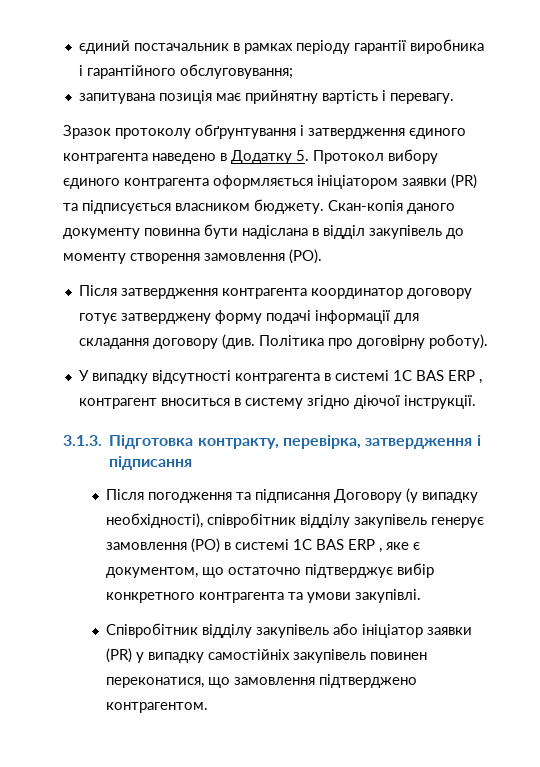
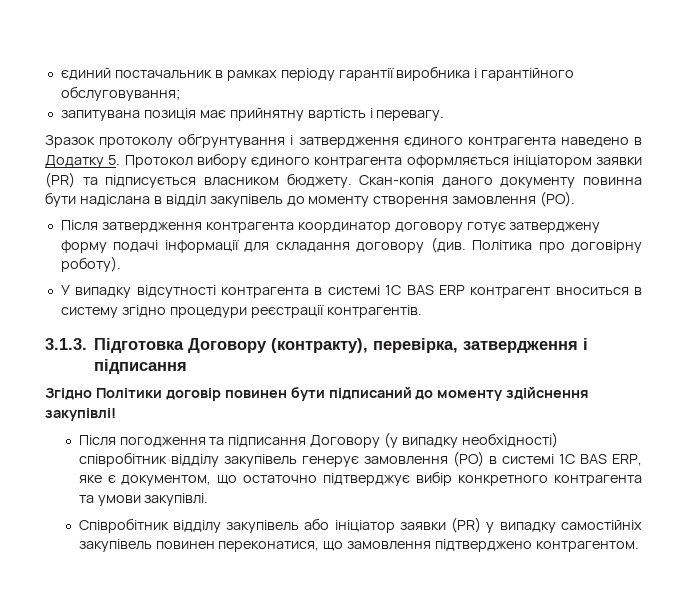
[478,379,482,384] , -> (465, 290) none
[353,395,476,409] діючої інструкції. -> [169,305,422,318] процедури реєстрації контрагентів.
[197,438,279,449] контракту, -> [188,338,369,353] Договору (контракту),
(193, 463) none -> [45,387,589,401] [45,408,116,421] // Згідно Політики договір повинен бути підписаний до моменту здійснення закупівлі!
[105,513,203,528] необхідності), -> [462,432,559,448] необхідності)
[347,539,382,553] ERP , -> [611,454,642,466] ERP,

